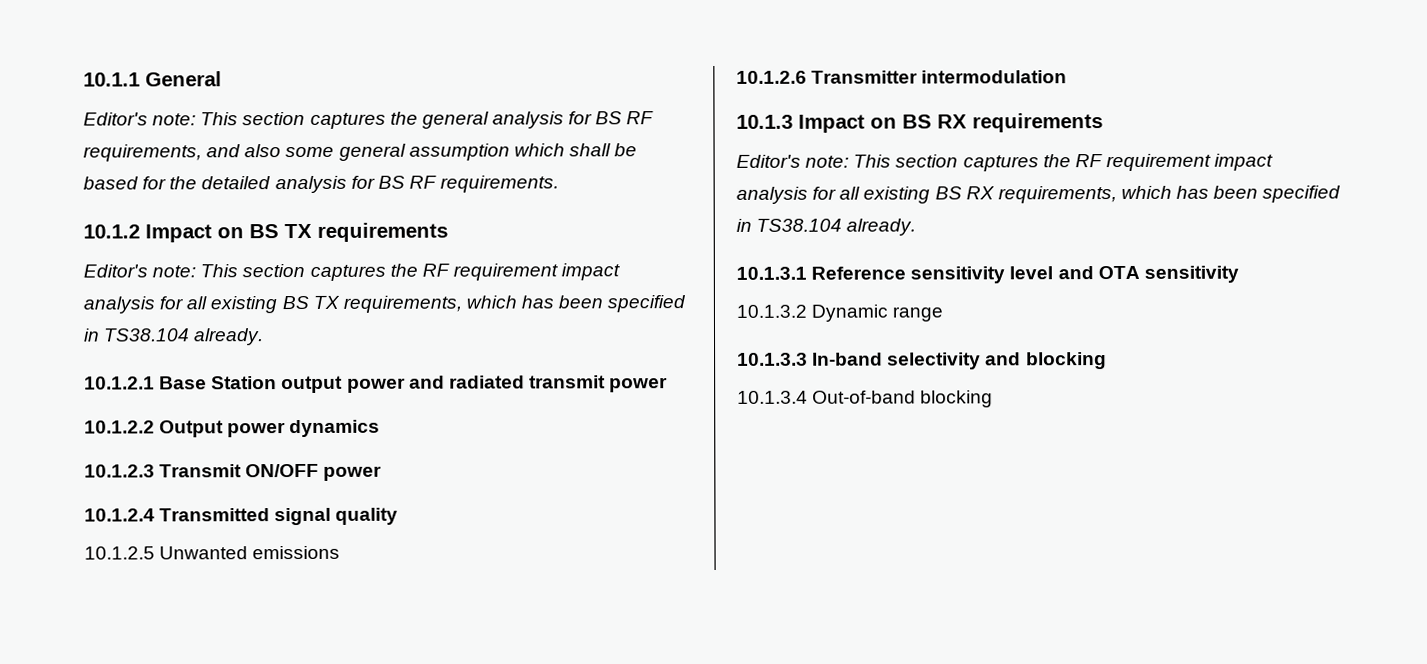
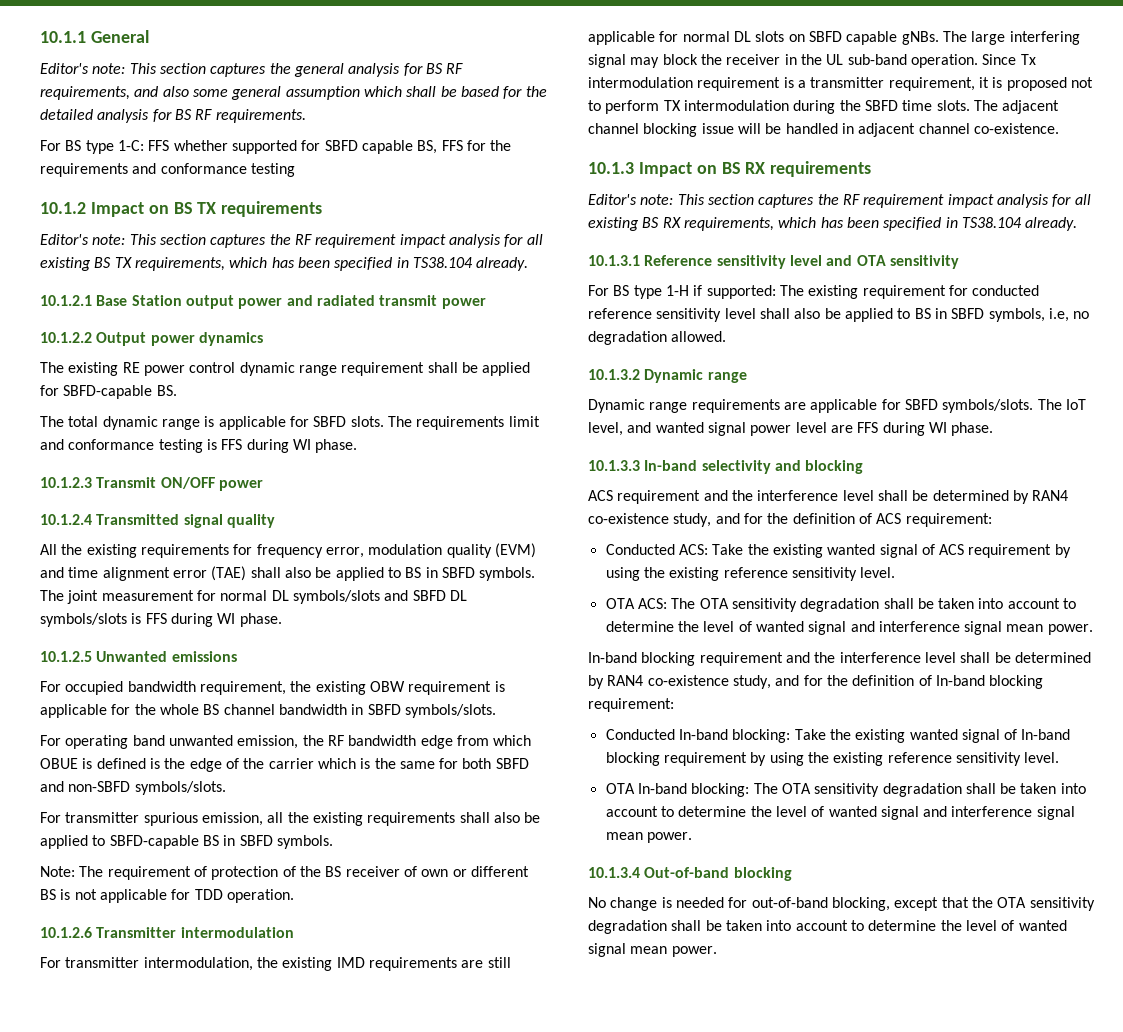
(560, 184) none -> [40,140,512,154] [40,163,295,177] // For BS type 1-C: FFS whether supported for SBFD capable BS, FFS for the requirements and conformance testing
(381, 428) none -> [40,362,531,376] [40,385,177,399] [40,416,540,430] [40,439,358,453] // The existing RE power control dynamic range requirement shall be applied for SBFD-capable BS. // The total dynamic range is applicable for SBFD slots. The requirements limit and conformance testing is FFS during WI phase.
[84,545,341,560] [736,70,1068,84] 10.1.2.5 Unwanted emissions // 10.1.2.6 Transmitter intermodulation -> [40,543,536,558] [40,566,536,581] [40,590,467,604] [40,613,282,627] [40,651,237,662] [40,681,505,695] [40,704,496,718] [40,735,532,749] [40,758,529,772] [40,781,226,795] [40,812,541,826] [40,835,333,849] [40,866,529,880] [40,889,294,903] [40,927,294,938] [40,957,511,971] [588,31,1080,45] [588,54,1036,68] [588,77,1093,91] [588,100,1060,114] [588,123,1059,137] All the existing requirements for frequency error, modulation quality (EVM) and time alignment error (TAE) shall also be applied to BS in SBFD symbols. The joint measurement for normal DL symbols/slots and SBFD DL symbols/slots is FFS during WI phase. // 10.1.2.5 Unwanted emissions // For occupied bandwidth requirement, the existing OBW requirement is applicable for the whole BS channel bandwidth in SBFD symbols/slots. // For operating band unwanted emission, the RF bandwidth edge from which OBUE is defined is the edge of the carrier which is the same for both SBFD and non-SBFD symbols/slots. // For transmitter spurious emission, all the existing requirements shall also be applied to SBFD-capable BS in SBFD symbols. // Note: The requirement of protection of the BS receiver of own or different BS is not applicable for TDD operation. // 10.1.2.6 Transmitter intermodulation // For transmitter intermodulation, the existing IMD requirements are still applicable for normal DL slots on SBFD capable gNBs. The large interfering signal may block the receiver in the UL sub-band operation. Since Tx intermodulation requirement is a transmitter requirement, it is proposed not to perform TX intermodulation during the SBFD time slots. The adjacent channel blocking issue will be handled in adjacent channel co-existence.
[736,304,944,322] 10.1.3.2 Dynamic range -> [588,285,1040,299] [588,308,1090,322] [588,331,727,345] [588,369,747,383] [588,399,1086,413] [588,422,994,436] For BS type 1-H if supported: The existing requirement for conducted reference sensitivity level shall also be applied to BS in SBFD symbols, i.e, no degradation allowed. // 10.1.3.2 Dynamic range // Dynamic range requirements are applicable for SBFD symbols/slots. The IoT level, and wanted signal power level are FFS during WI phase.
[737,390,994,408] 10.1.3.4 Out-of-band blocking -> [588,490,1069,504] [588,513,992,527] [605,544,1071,558] [605,567,896,581] [605,598,1077,612] [605,621,1093,635] [588,652,1091,666] [588,675,1044,689] [588,698,674,712] [605,729,1071,743] [605,752,1060,766] [605,783,1086,797] [605,806,1075,820] [605,832,692,843] [588,867,792,881] [588,897,1095,911] [588,920,1067,934] [588,943,717,957] ACS requirement and the interference level shall be determined by RAN4 co-existence study, and for the definition of ACS requirement: // Conducted ACS: Take the existing wanted signal of ACS requirement by using the existing reference sensitivity level. // OTA ACS: The OTA sensitivity degradation shall be taken into account to determine the level of wanted signal and interference signal mean power. // In-band blocking requirement and the interference level shall be determined by RAN4 co-existence study, and for the definition of In-band blocking requirement: // Conducted In-band blocking: Take the existing wanted signal of In-band blocking requirement by using the existing reference sensitivity level. // OTA In-band blocking: The OTA sensitivity degradation shall be taken into account to determine the level of wanted signal and interference signal mean power. // 10.1.3.4 Out-of-band blocking // No change is needed for out-of-band blocking, except that the OTA sensitivity degradation shall be taken into account to determine the level of wanted signal mean power.

